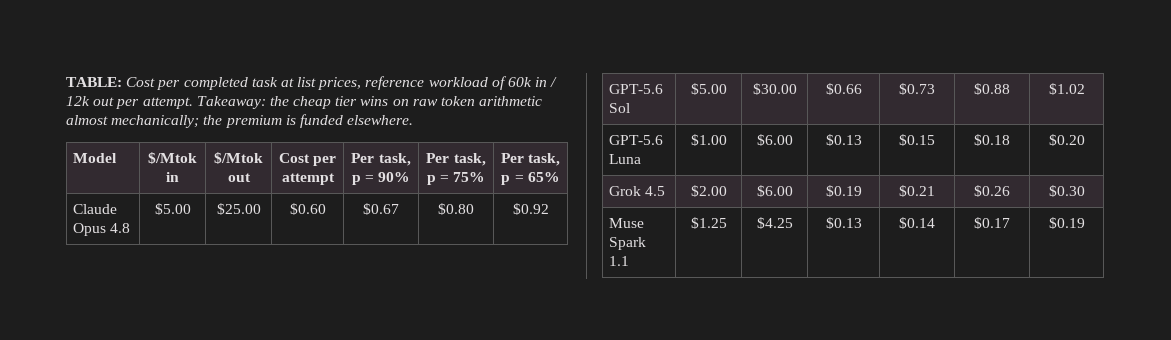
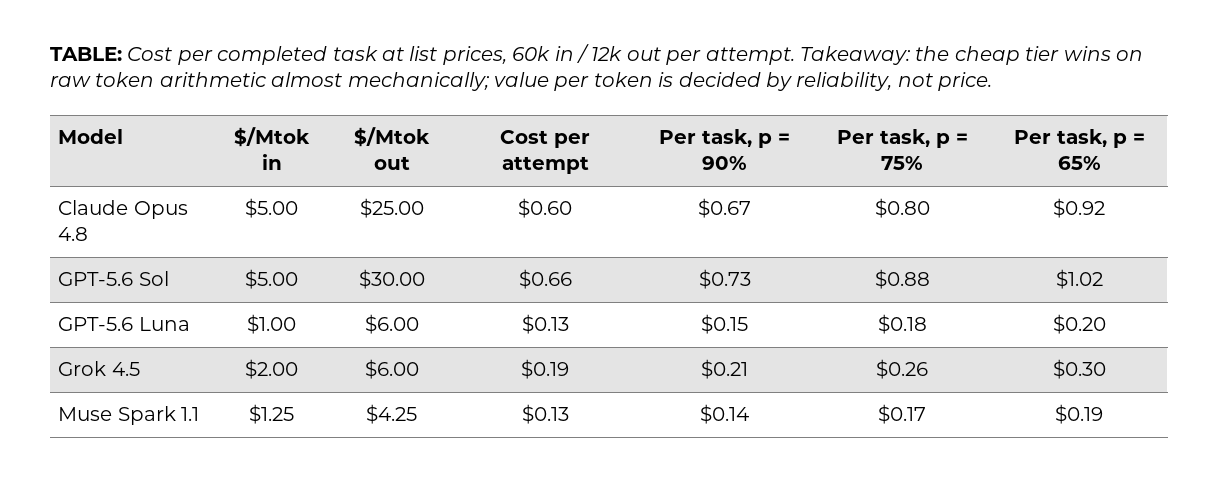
[365,76,507,90] reference workload of -> (507, 55) none
[203,114,414,128] the premium is funded elsewhere. -> [494,72,993,91] value per token is decided by reliability, not price.

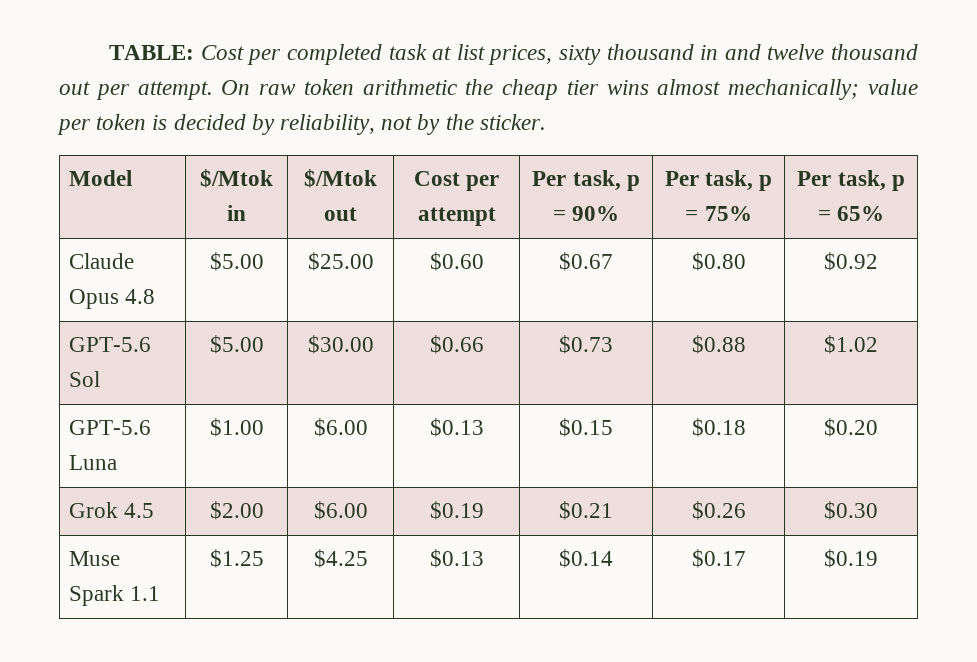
[512,44,1143,65] [50,72,267,87] 60k in / 12k out per attempt. Takeaway: the cheap tier wins on raw token arithmetic -> [558,44,918,65] [59,79,649,100] sixty thousand in and twelve thousand out per attempt. On raw token arithmetic the cheap tier wins
[938,72,993,91] price. -> [417,114,546,135] by the sticker.

